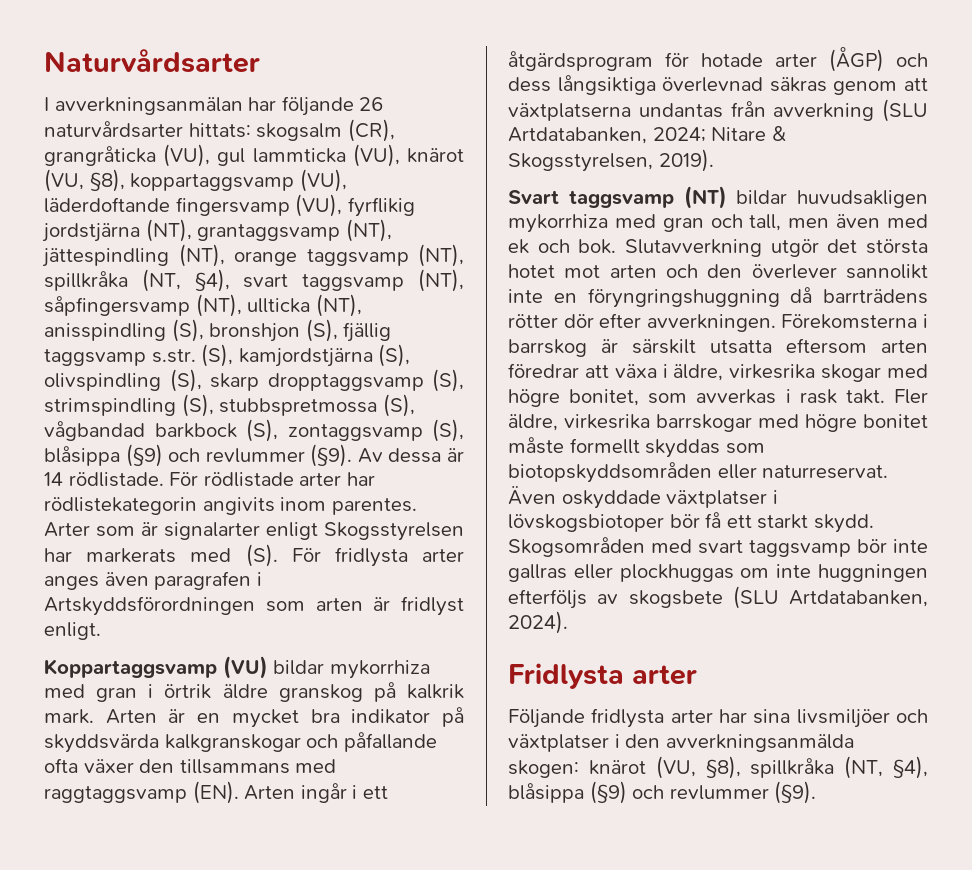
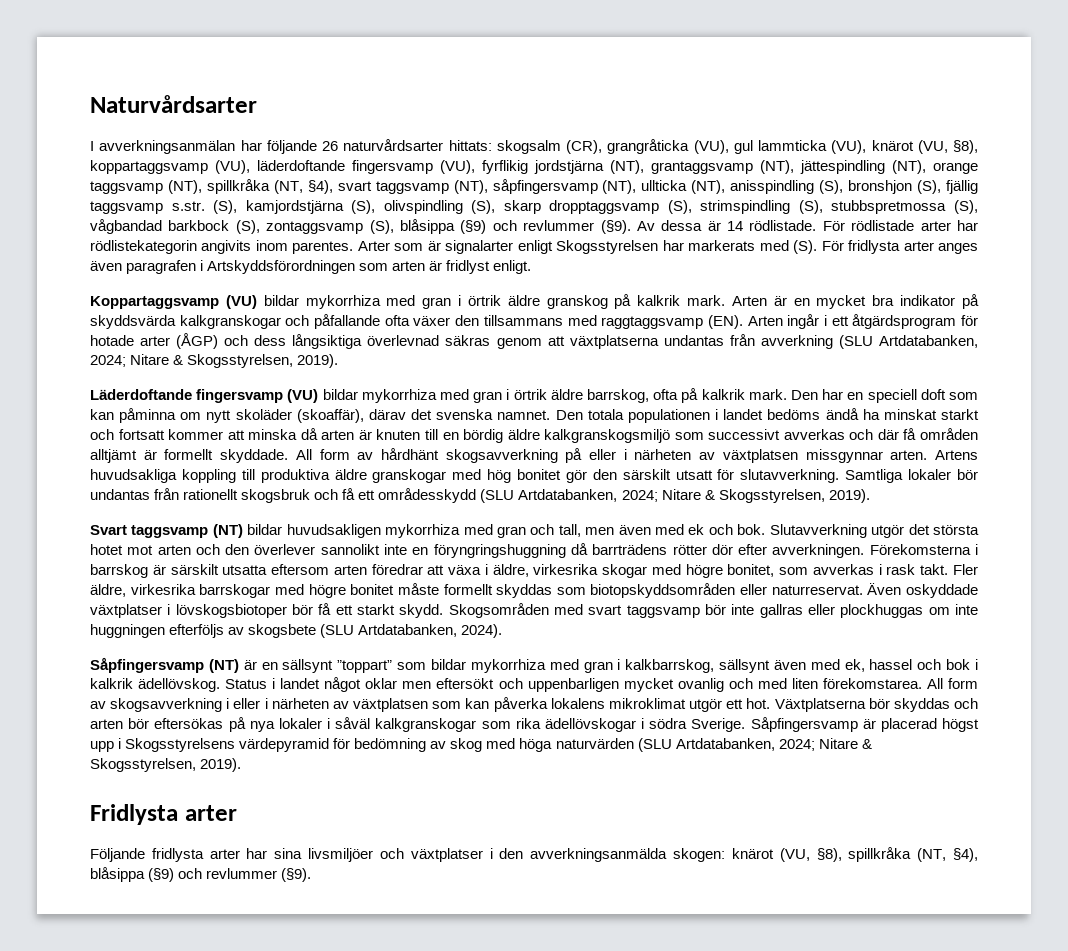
(714, 160) none -> [90,388,979,403] [90,408,979,423] [90,428,978,443] [90,448,979,463] [90,469,978,483] [90,488,870,503] // Läderdoftande fingersvamp (VU) bildar mykorrhiza med gran i örtrik äldre barrskog, ofta på kalkrik mark. Den har en speciell doft som kan påminna om nytt skoläder (skoaffär), därav det svenska namnet. Den totala populationen i landet bedöms ändå ha minskat starkt och fortsatt kommer att minska då arten är knuten till en bördig äldre kalkgranskogsmiljö som successivt avverkas och där få områden alltjämt är formellt skyddade. All form av hårdhänt skogsavverkning på eller i närheten av växtplatsen missgynnar arten. Artens huvudsakliga koppling till produktiva äldre granskogar med hög bonitet gör den särskilt utsatt för slutavverkning. Samtliga lokaler bör undantas från rationellt skogsbruk och få ett områdesskydd (SLU Artdatabanken, 2024; Nitare & Skogsstyrelsen, 2019).
(568, 622) none -> [90,657,979,673] [90,677,978,692] [90,697,978,712] [90,717,979,732] [90,738,872,752] [90,758,242,772] // Såpfingersvamp (NT) är en sällsynt ”toppart” som bildar mykorrhiza med gran i kalkbarrskog, sällsynt även med ek, hassel och bok i kalkrik ädellövskog. Status i landet något oklar men eftersökt och uppenbarligen mycket ovanlig och med liten förekomstarea. All form av skogsavverkning i eller i närheten av växtplatsen som kan påverka lokalens mikroklimat utgör ett hot. Växtplatserna bör skyddas och arten bör eftersökas på nya lokaler i såväl kalkgranskogar som rika ädellövskogar i södra Sverige. Såpfingersvamp är placerad högst upp i Skogsstyrelsens värdepyramid för bedömning av skog med höga naturvärden (SLU Artdatabanken, 2024; Nitare & Skogsstyrelsen, 2019).

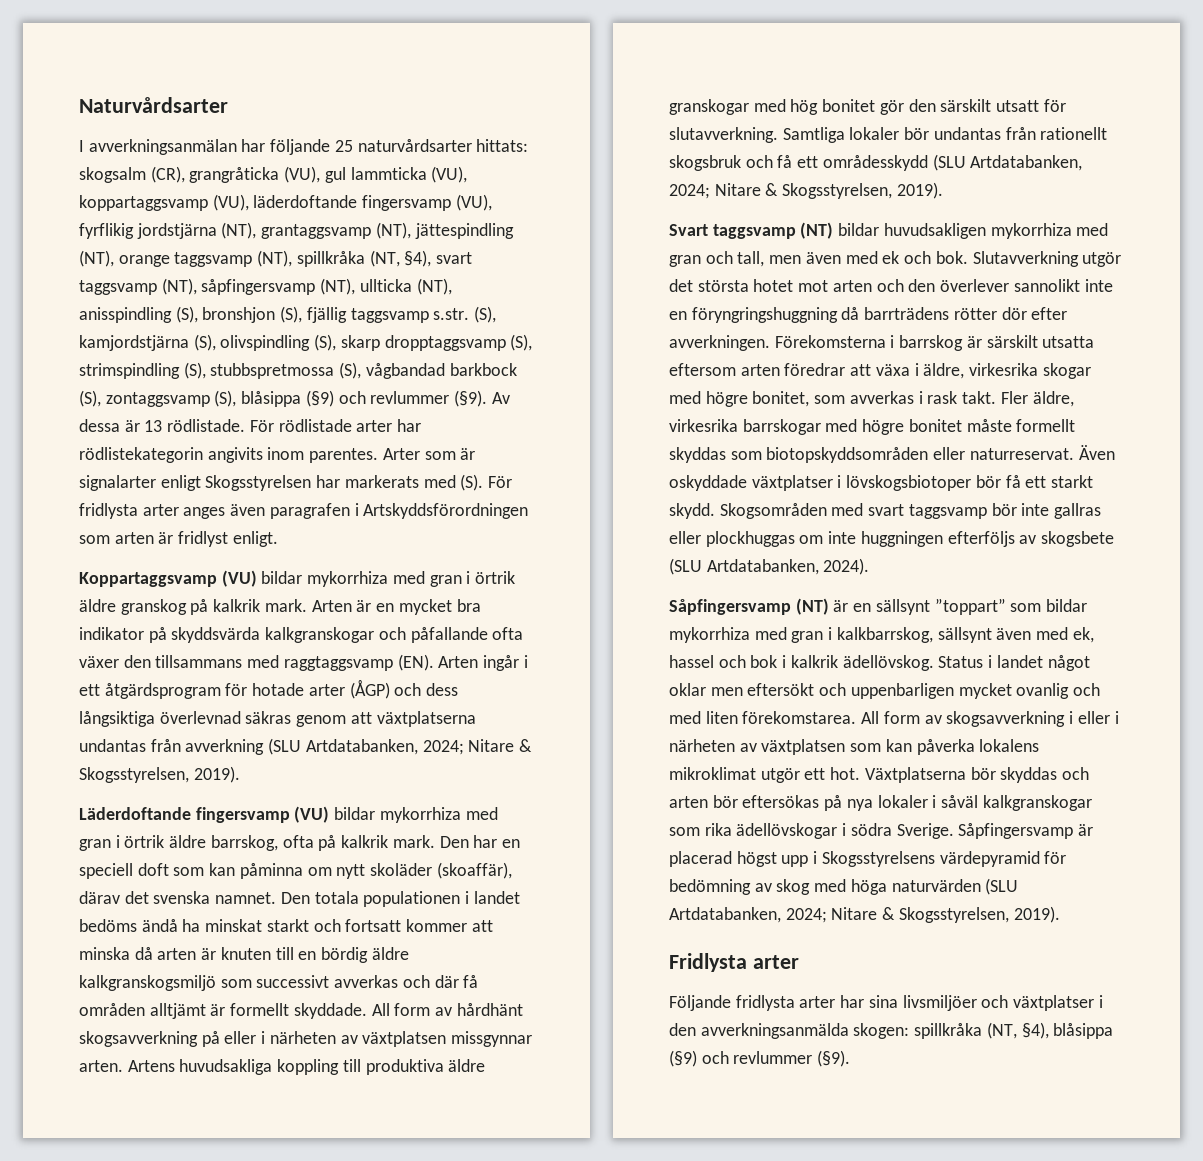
[322,141,338,151] 26 -> [334,140,353,152] 25
[871,140,978,154] knärot (VU, §8), -> (468, 174) none
[727,221,744,231] 14 -> [144,420,163,432] 13
[731,848,842,862] knärot (VU, §8), -> (910, 1031) none

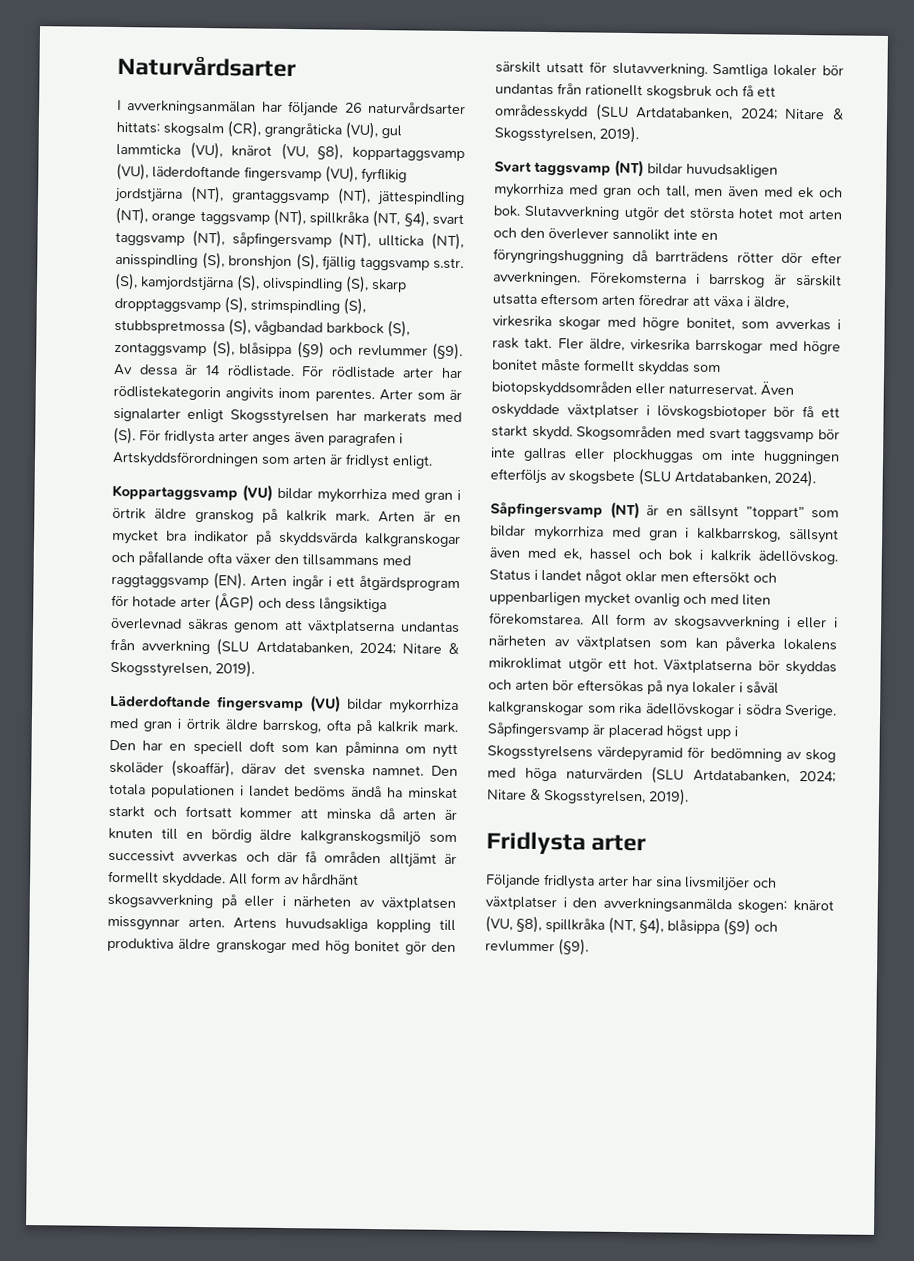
[334,140,353,152] 25 -> [344,102,363,113] 26
(468, 174) none -> [231,142,344,161] knärot (VU, §8),
[144,420,163,432] 13 -> [204,365,221,376] 14
(910, 1031) none -> [793,899,834,912] [485,915,542,934] knärot (VU, §8),

